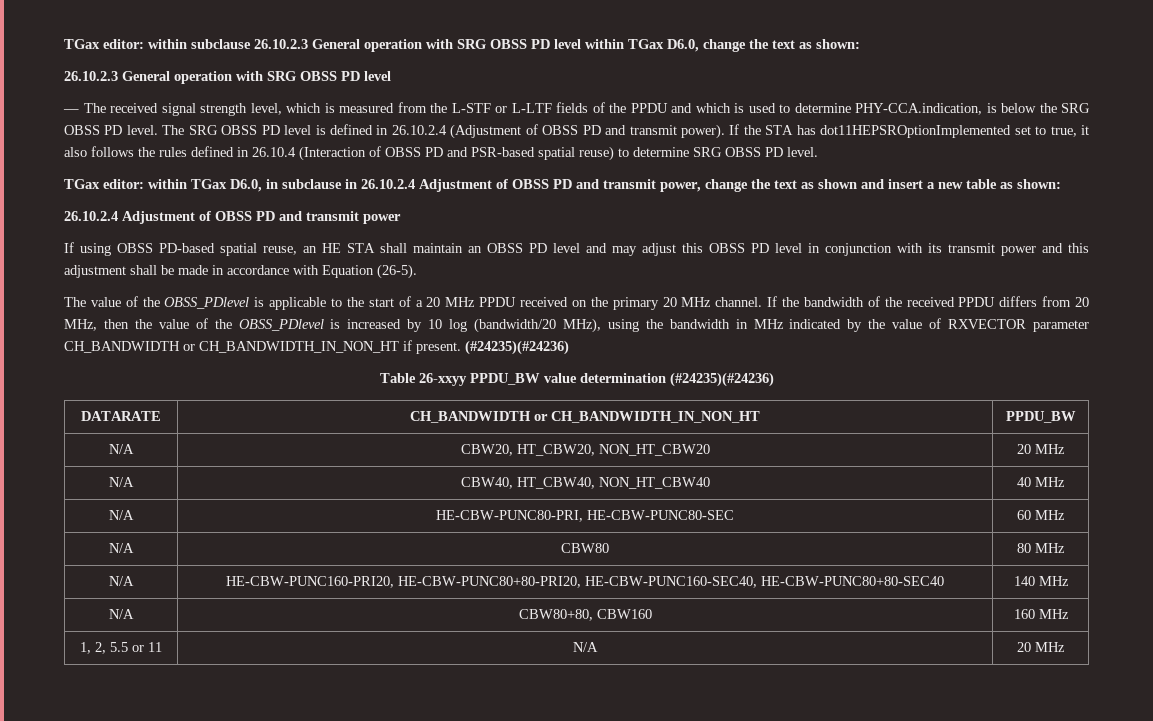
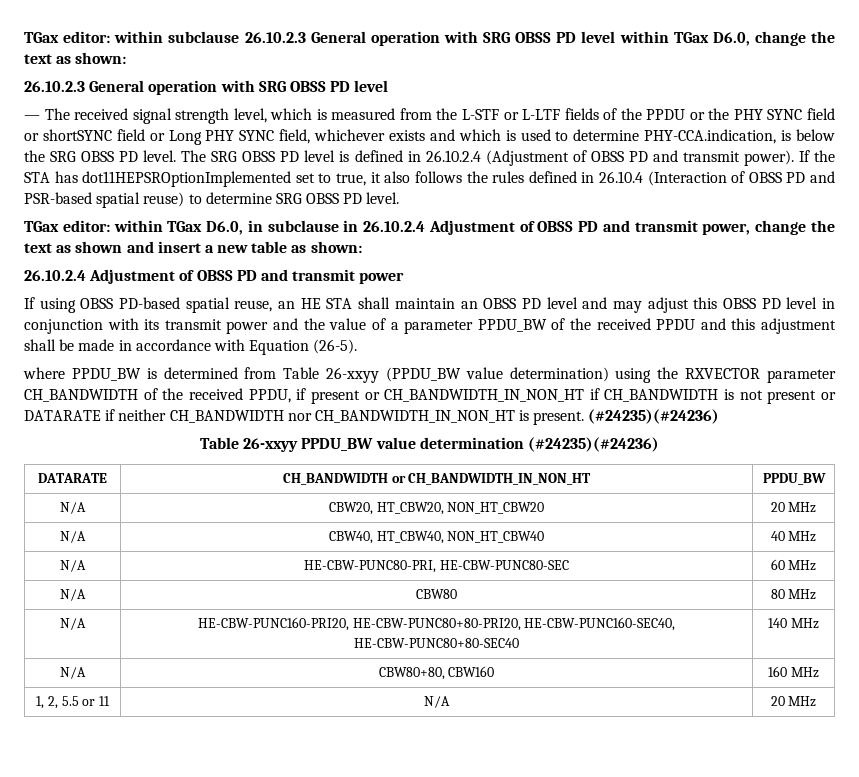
(668, 108) none -> [689,108,835,120] [24,129,425,145] or the PHY SYNC field or shortSYNC field or Long PHY SYNC field, whichever exists
(1063, 248) none -> [303,318,726,334] the value of a parameter PPDU_BW of the received PPDU and
[64,296,1089,310] [64,318,1089,333] [64,340,412,353] The value of the OBSS_PDlevel is applicable to the start of a 20 MHz PPDU received on the primary 20 MHz channel. If the bandwidth of the received PPDU differs from 20 MHz, then the value of the OBSS_PDlevel is increased by 10 log (bandwidth/20 MHz), using the bandwidth in MHz indicated by the value of RXVECTOR parameter CH_BANDWIDTH or CH_BANDWIDTH_IN_NON_HT if -> [23,367,836,383] [24,388,836,404] [24,409,530,423] where PPDU_BW is determined from Table 26-xxyy (PPDU_BW value determination) using the RXVECTOR parameter CH_BANDWIDTH of the received PPDU, if present or CH_BANDWIDTH_IN_NON_HT if CH_BANDWIDTH is not present or DATARATE if neither CH_BANDWIDTH nor CH_BANDWIDTH_IN_NON_HT is

